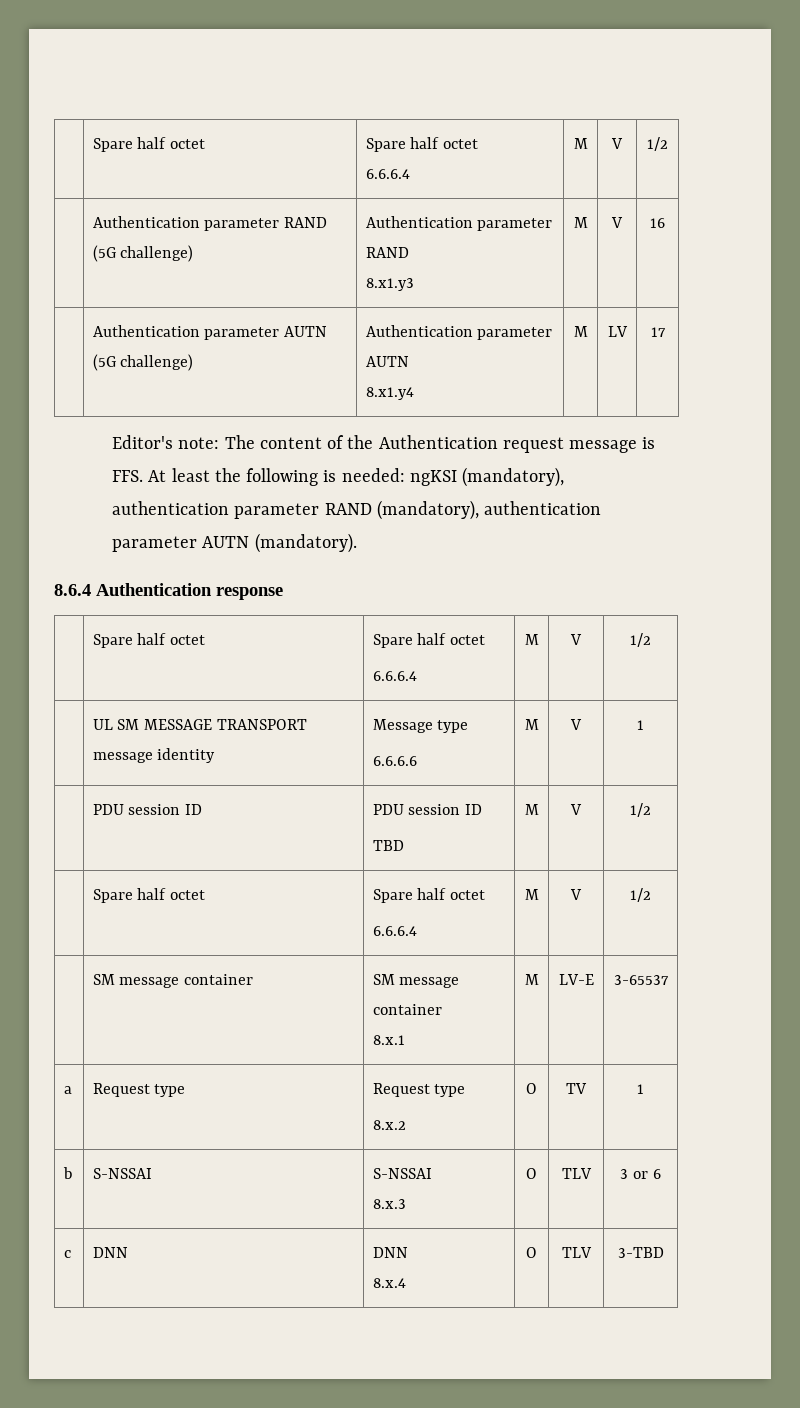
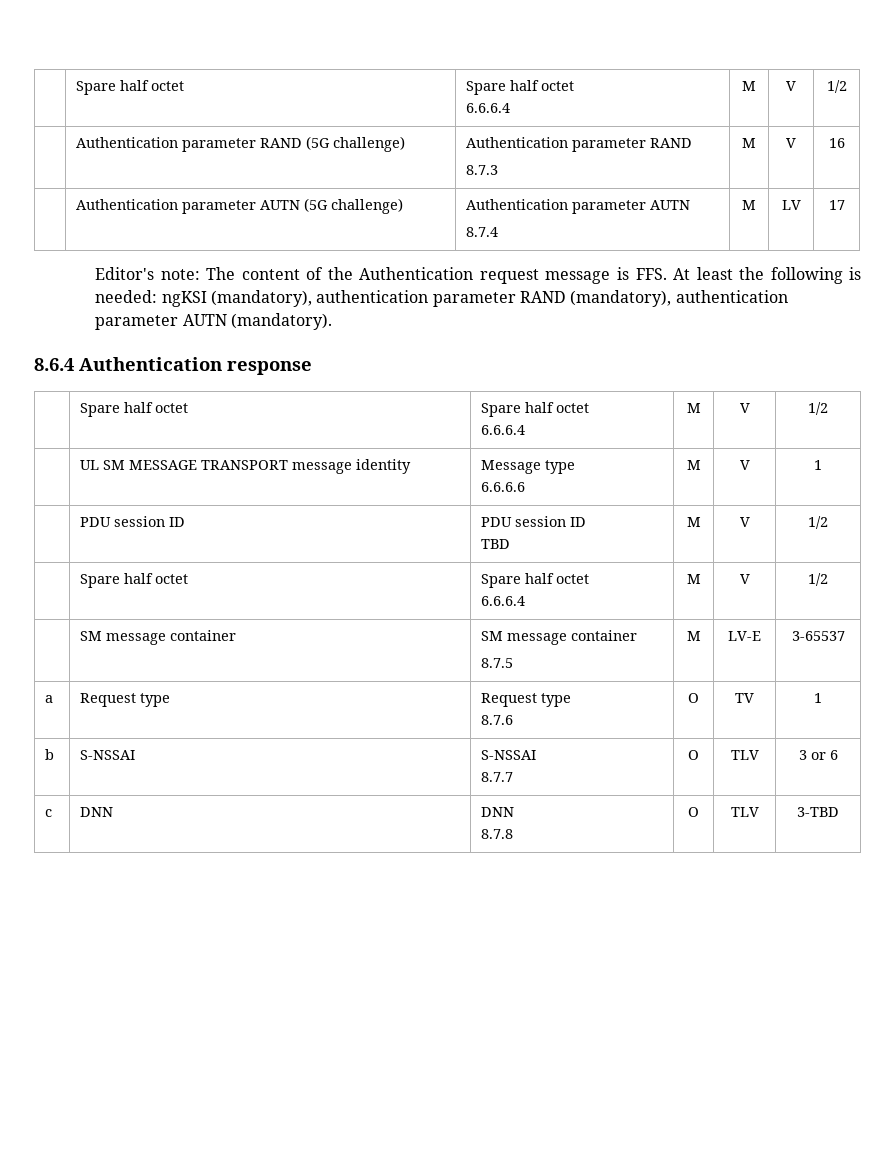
[365,278,414,291] 8.x1.y3 -> [465,165,498,175] 8.7.3
[365,387,414,400] 8.x1.y4 -> [465,227,498,237] 8.7.4
[372,1035,405,1045] 8.x.1 -> [480,658,513,668] 8.7.5
[372,1120,406,1130] 8.x.2 -> [480,715,513,725] 8.7.6
[372,1199,406,1209] 8.x.3 -> [480,772,513,782] 8.7.7
[372,1278,406,1288] 8.x.4 -> [480,829,513,839] 8.7.8

